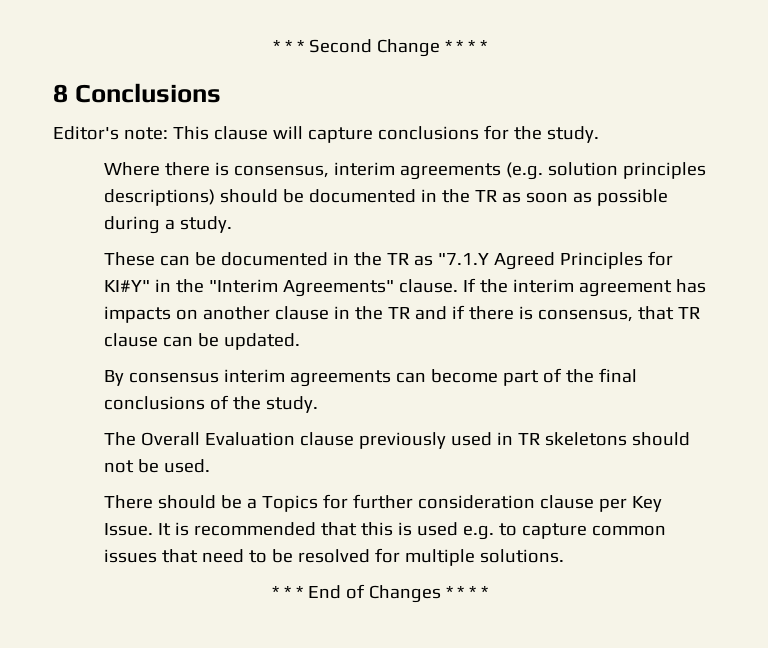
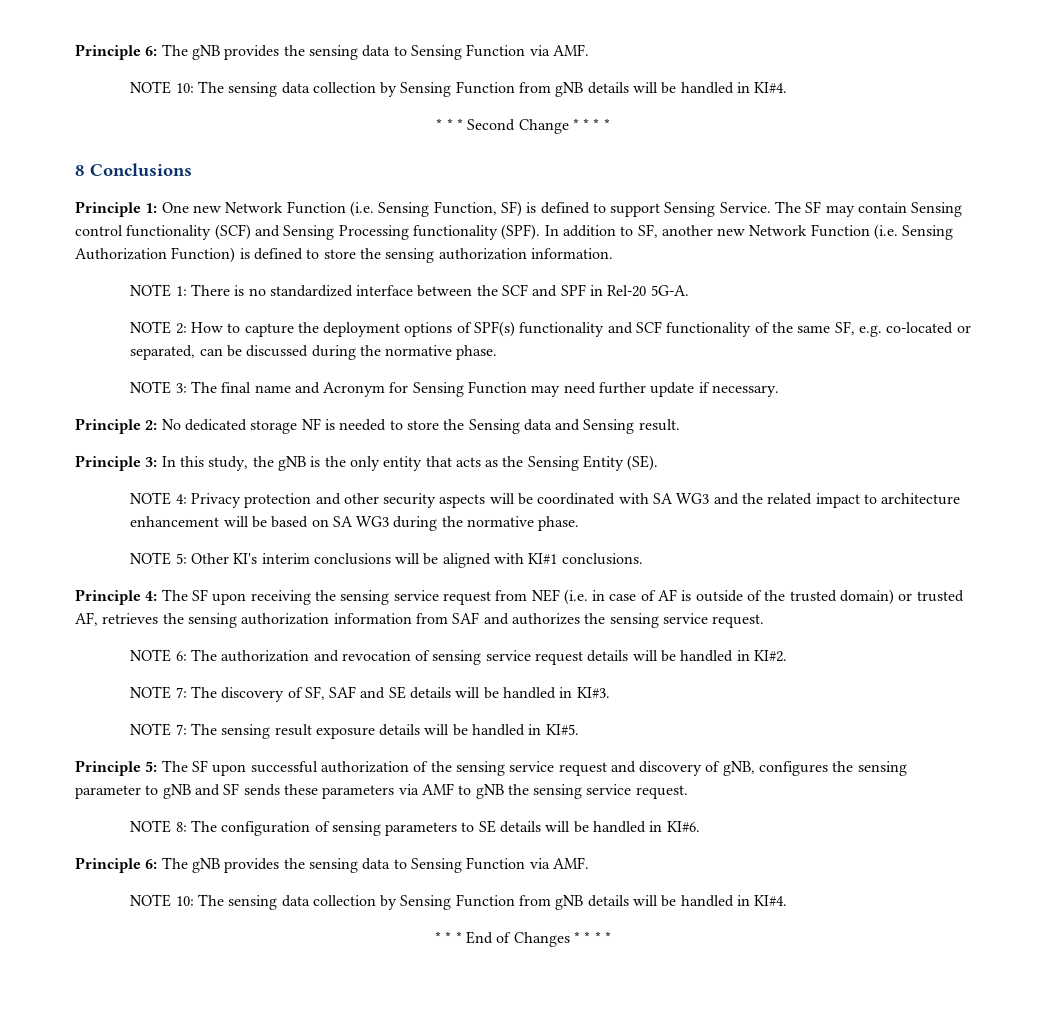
(272, 46) none -> [75,44,589,60] [130,81,788,97] Principle 6: The gNB provides the sensing data to Sensing Function via AMF. // NOTE 10: The sensing data collection by Sensing Function from gNB details will be handled in KI#4. //
[53,125,599,143] [104,162,707,180] [104,189,669,206] [104,216,233,234] [104,251,674,270] [104,278,707,297] [104,305,701,323] [104,333,301,350] [104,368,638,387] [104,395,319,413] [104,432,691,449] [104,459,211,473] [104,494,663,512] [104,522,667,540] [104,548,565,566] Editor's note: This clause will capture conclusions for the study. // Where there is consensus, interim agreements (e.g. solution principles descriptions) should be documented in the TR as soon as possible during a study. // These can be documented in the TR as "7.1.Y Agreed Principles for KI#Y" in the "Interim Agreements" clause. If the interim agreement has impacts on another clause in the TR and if there is consensus, that TR clause can be updated. // By consensus interim agreements can become part of the final conclusions of the study. // The Overall Evaluation clause previously used in TR skeletons should not be used. // There should be a Topics for further consideration clause per Key Issue. It is recommended that this is used e.g. to capture common issues that need to be resolved for multiple solutions. -> [75,201,963,217] [75,224,954,240] [75,247,613,263] [130,284,689,297] [130,321,971,337] [130,345,498,360] [130,381,780,397] [75,418,680,434] [75,455,659,471] [130,492,961,508] [130,516,580,531] [130,552,643,568] [75,589,964,605] [75,612,765,628] [130,649,788,665] [130,686,610,702] [130,723,579,739] [75,760,907,776] [75,783,688,799] [130,820,700,836] [75,857,589,873] [130,894,788,910] Principle 1: One new Network Function (i.e. Sensing Function, SF) is defined to support Sensing Service. The SF may contain Sensing control functionality (SCF) and Sensing Processing functionality (SPF). In addition to SF, another new Network Function (i.e. Sensing Authorization Function) is defined to store the sensing authorization information. // NOTE 1: There is no standardized interface between the SCF and SPF in Rel-20 5G-A. // NOTE 2: How to capture the deployment options of SPF(s) functionality and SCF functionality of the same SF, e.g. co-located or separated, can be discussed during the normative phase. // NOTE 3: The final name and Acronym for Sensing Function may need further update if necessary. // Principle 2: No dedicated storage NF is needed to store the Sensing data and Sensing result. // Principle 3: In this study, the gNB is the only entity that acts as the Sensing Entity (SE). // NOTE 4: Privacy protection and other security aspects will be coordinated with SA WG3 and the related impact to architecture enhancement will be based on SA WG3 during the normative phase. // NOTE 5: Other KI's interim conclusions will be aligned with KI#1 conclusions. // Principle 4: The SF upon receiving the sensing service request from NEF (i.e. in case of AF is outside of the trusted domain) or trusted AF, retrieves the sensing authorization information from SAF and authorizes the sensing service request. // NOTE 6: The authorization and revocation of sensing service request details will be handled in KI#2. // NOTE 7: The discovery of SF, SAF and SE details will be handled in KI#3. // NOTE 7: The sensing result exposure details will be handled in KI#5. // Principle 5: The SF upon successful authorization of the sensing service request and discovery of gNB, configures the sensing parameter to gNB and SF sends these parameters via AMF to gNB the sensing service request. // NOTE 8: The configuration of sensing parameters to SE details will be handled in KI#6. // Principle 6: The gNB provides the sensing data to Sensing Function via AMF. // NOTE 10: The sensing data collection by Sensing Function from gNB details will be handled in KI#4.

